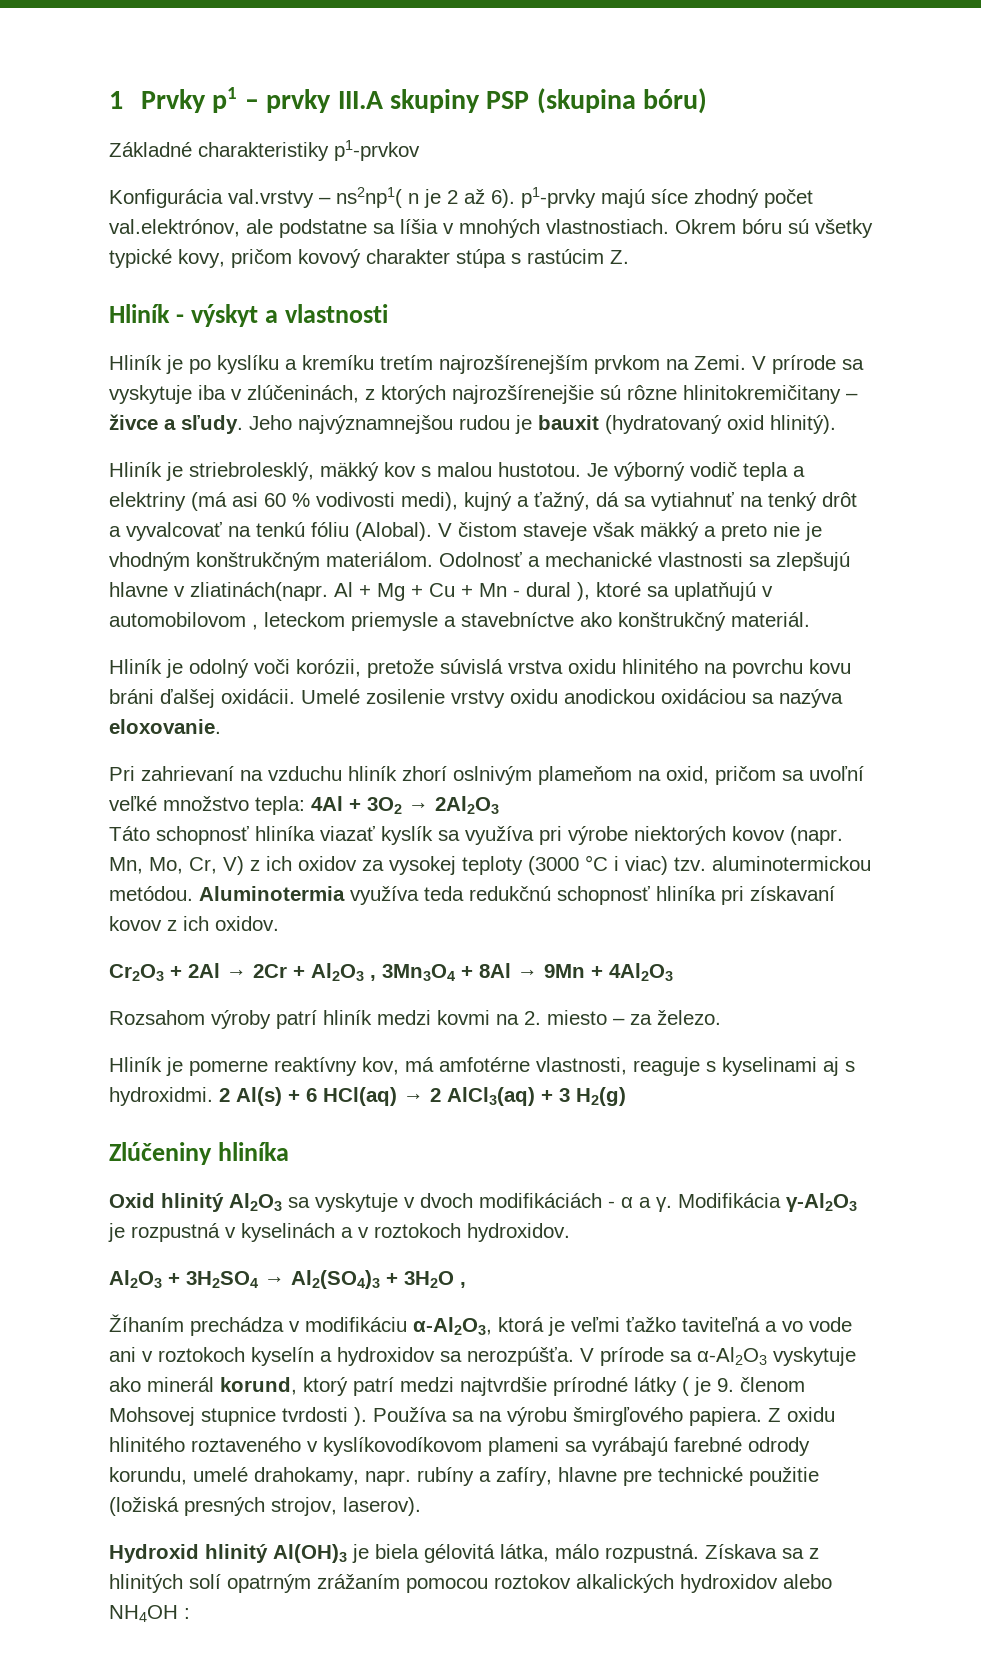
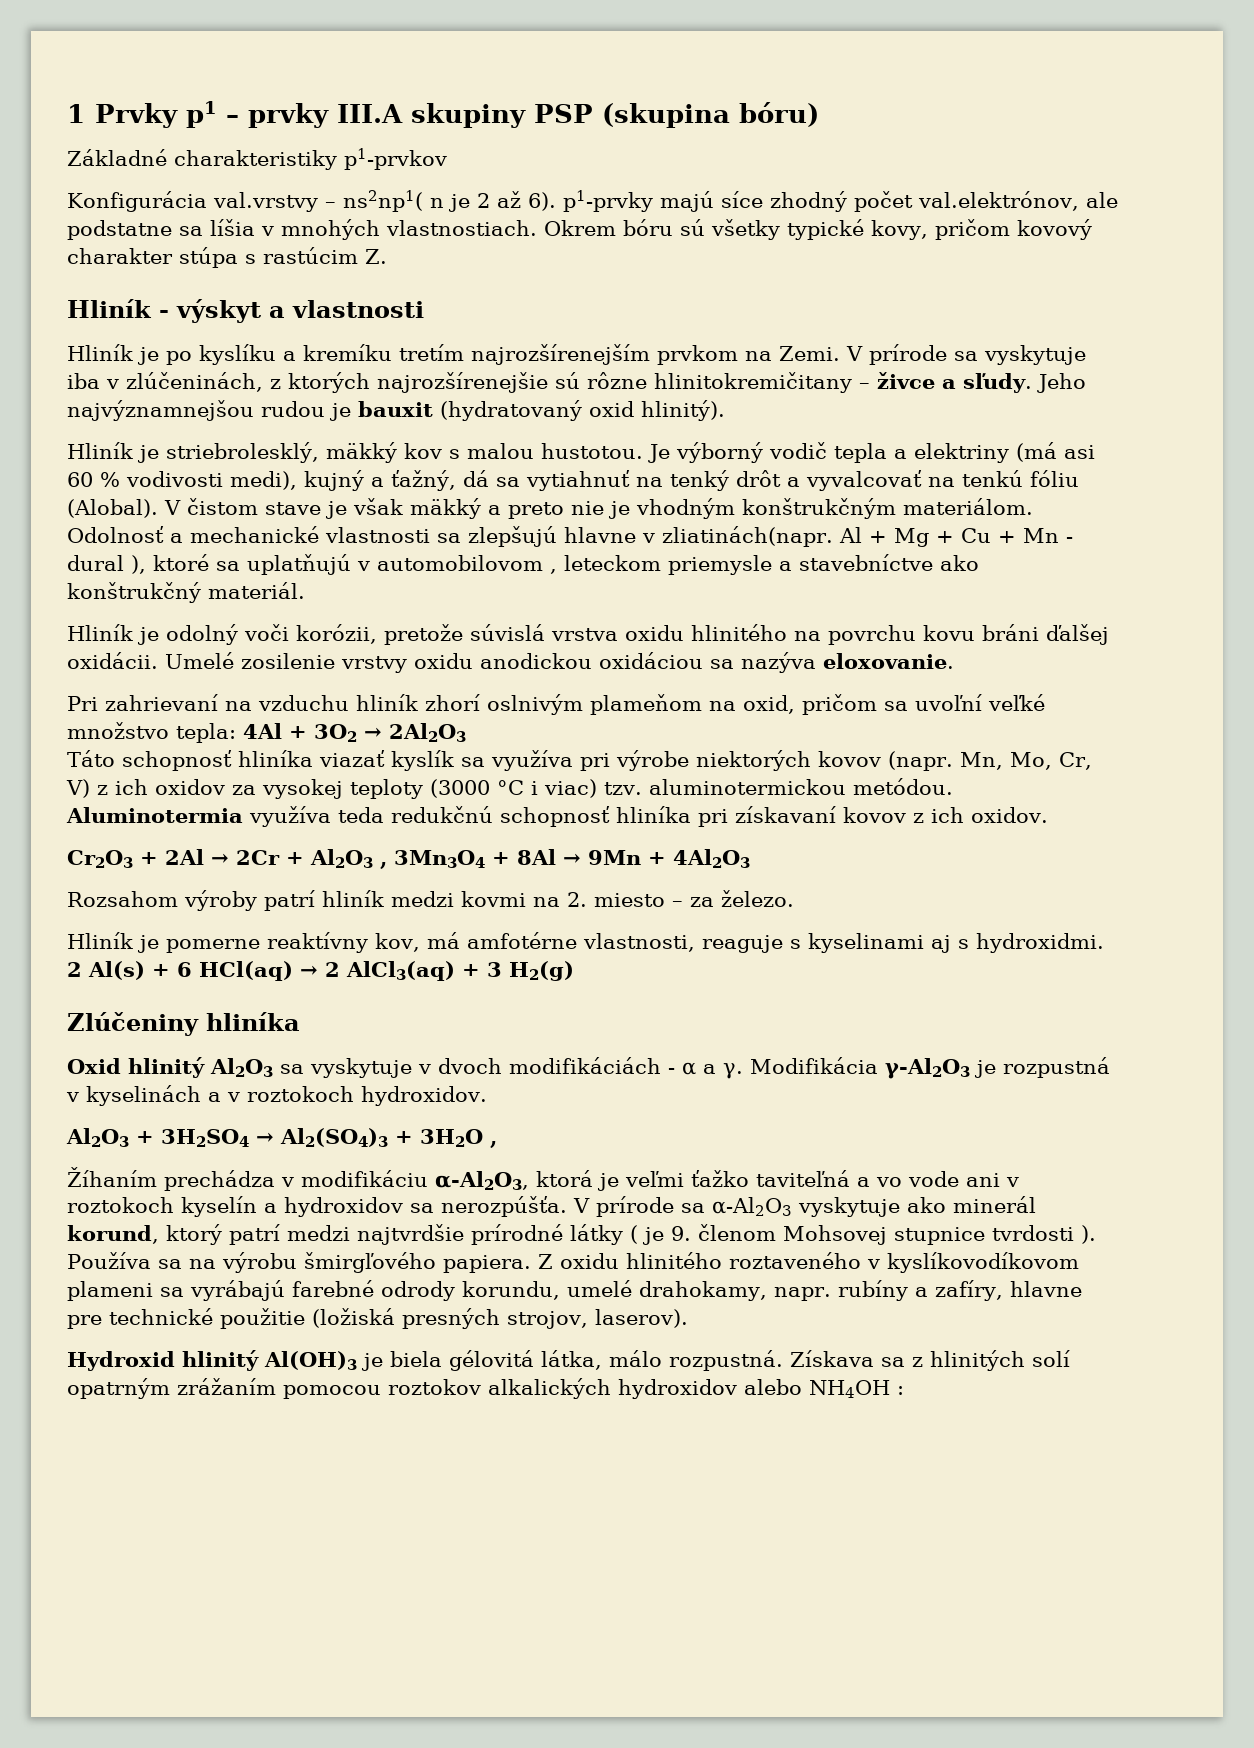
[523,522,587,541] staveje -> [265,501,347,519] stave je

